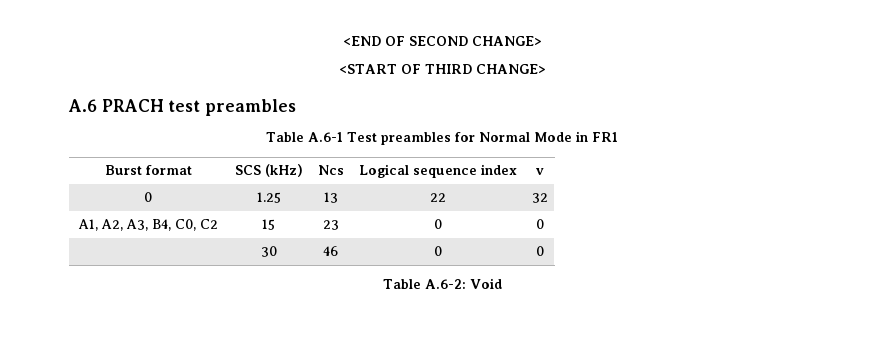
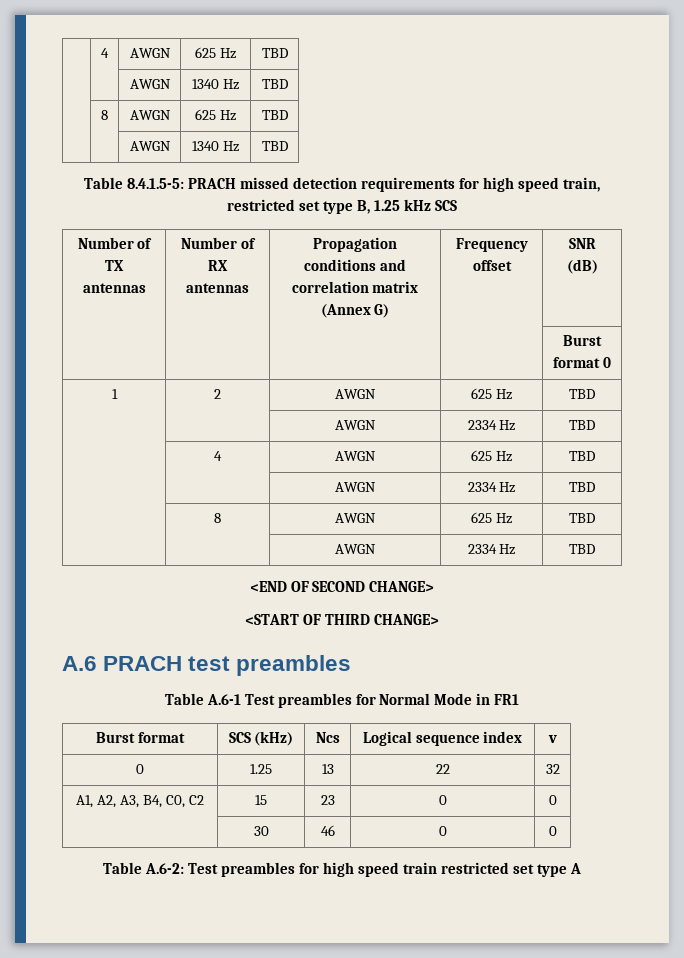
(342, 41) none -> [101,48,109,58] [129,48,171,58] [195,47,236,59] [261,48,288,58] [129,79,171,89] [192,79,239,90] [261,79,288,89] [101,110,108,120] [129,110,171,120] [195,109,236,121] [261,110,288,120] [129,141,171,151] [192,141,239,152] [261,141,288,151] [84,177,600,192] [227,199,457,214] [77,237,153,249] [105,260,124,271] [82,283,146,293] [181,237,256,249] [207,260,228,271] [186,283,249,293] [313,237,397,252] [304,259,406,271] [291,281,419,293] [320,304,390,318] [455,238,528,252] [472,260,512,271] [568,238,596,249] [566,259,598,274] [563,335,602,346] [553,357,611,368] [111,389,118,399] [213,389,221,399] [335,389,376,399] [471,388,512,400] [569,389,595,399] [335,420,376,430] [467,420,516,431] [569,420,595,430] [213,451,222,461] [335,451,376,461] [471,450,512,462] [569,451,595,461] [335,482,376,492] [467,482,516,493] [569,482,595,492] [213,513,221,523] [335,513,376,523] [471,512,512,524] [569,513,595,523] [335,544,376,554] [467,544,516,555] [569,544,595,554] | 4 | AWGN | 625 Hz | TBD // | | AWGN | 1340 Hz | TBD // | 8 | AWGN | 625 Hz | TBD // | | AWGN | 1340 Hz | TBD // Table 8.4.1.5-5: PRACH missed detection requirements for high speed train, restricted set type B, 1.25 kHz SCS // Number of TX antennas | Number of RX antennas | Propagation conditions and correlation matrix (Annex G) | Frequency offset | SNR (dB) // | | | | Burst format 0 // 1 | 2 | AWGN | 625 Hz | TBD // | | AWGN | 2334 Hz | TBD // | 4 | AWGN | 625 Hz | TBD // | | AWGN | 2334 Hz | TBD // | 8 | AWGN | 625 Hz | TBD // | | AWGN | 2334 Hz | TBD //
[469,278,502,289] Void -> [188,862,581,877] Test preambles for high speed train restricted set type A

